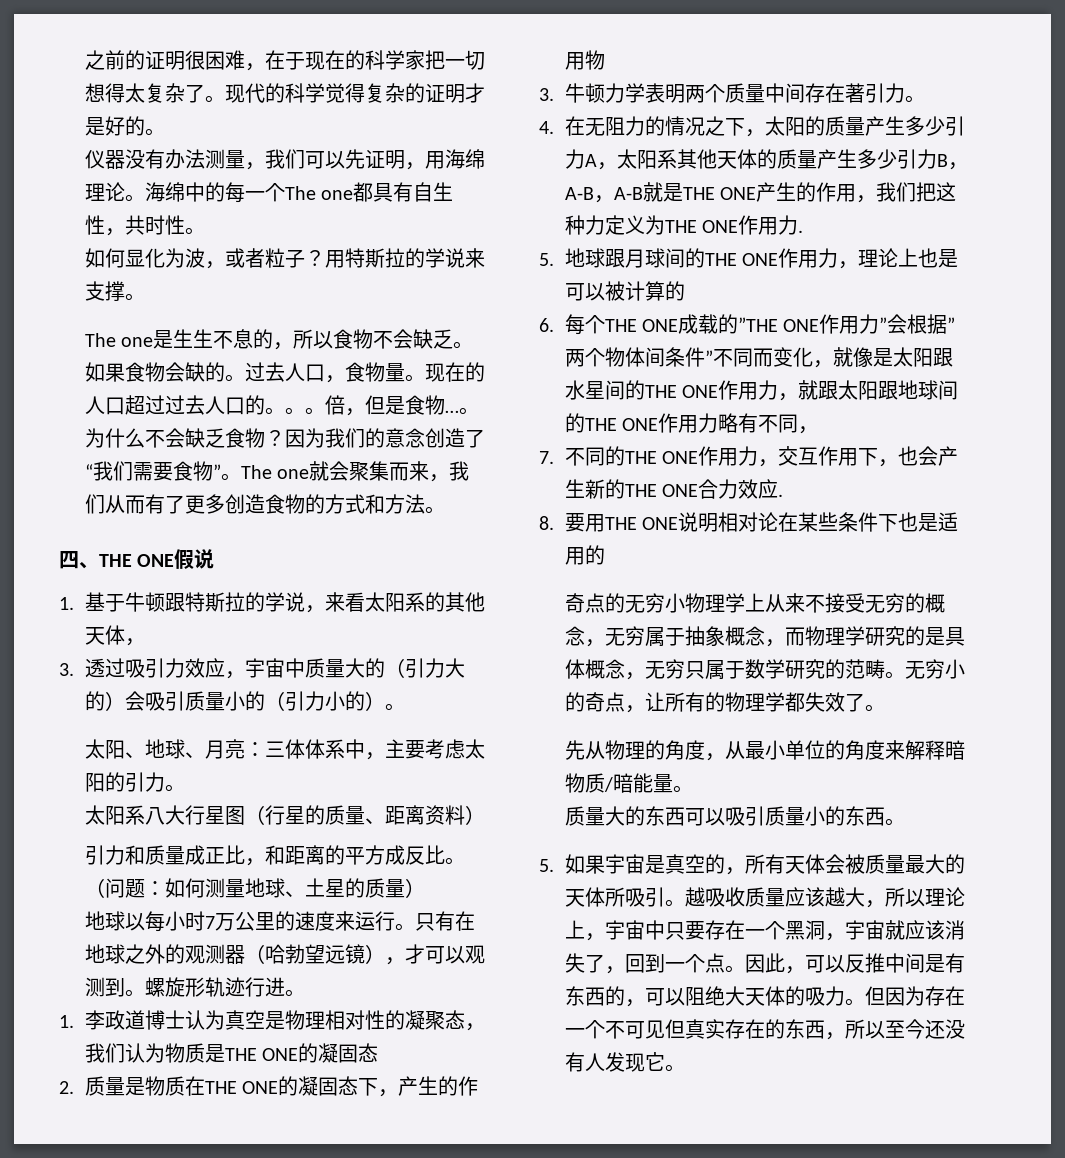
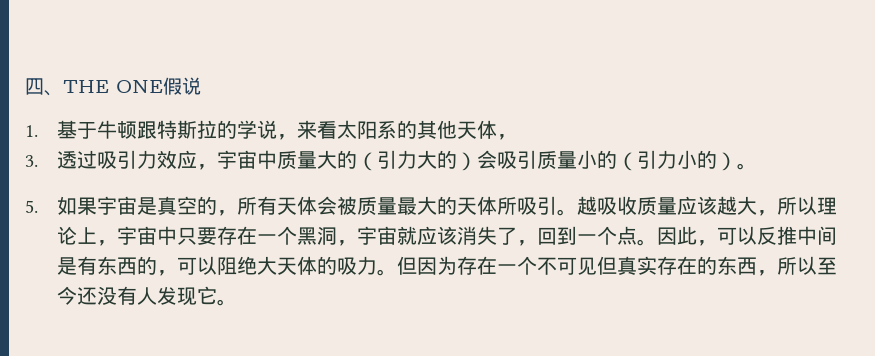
[84,50,485,71] [84,83,485,103] [84,116,165,136] [84,149,485,170] [84,182,453,203] [84,215,205,236] [84,248,485,269] [84,281,145,301] [84,329,473,350] [84,362,485,383] [84,395,479,416] [84,428,485,448] [84,461,469,482] [84,494,445,514] 之前的证明很困难，在于现在的科学家把一切想得太复杂了。现代的科学觉得复杂的证明才是好的。 // 仪器没有办法测量，我们可以先证明，用海绵理论。海绵中的每一个The one都具有自生性，共时性。 // 如何显化为波，或者粒子？用特斯拉的学说来支撑。 // The one是生生不息的，所以食物不会缺乏。如果食物会缺的。过去人口，食物量。现在的人口超过过去人口的。。。倍，但是食物…。为什么不会缺乏食物？因为我们的意念创造了“我们需要食物”。The one就会聚集而来，我们从而有了更多创造食物的方式和方法。 // -> (25, 86) none
[84,739,485,760] [84,772,185,792] [84,805,485,825] [84,845,465,866] [84,878,425,898] [84,911,475,932] [84,944,485,965] [84,977,305,997] [59,1010,485,1031] [84,1043,378,1063] [59,1076,478,1097] [564,50,605,70] [539,83,925,103] [539,116,965,137] [564,149,968,170] [564,182,956,203] [564,215,803,235] [539,248,958,269] [564,281,685,301] [539,314,956,335] [564,347,953,368] [564,380,958,401] [564,413,818,434] [539,446,958,467] [564,479,783,499] [539,512,958,532] [564,545,605,565] [564,593,945,613] [564,626,965,647] [564,659,965,680] [564,692,885,713] [564,740,965,761] [564,773,693,793] [564,806,905,826] // 太阳、地球、月亮：三体体系中，主要考虑太阳的引力。 // 太阳系八大行星图（行星的质量、距离资料） // 引力和质量成正比，和距离的平方成反比。（问题：如何测量地球、土星的质量） // 地球以每小时7万公里的速度来运行。只有在地球之外的观测器（哈勃望远镜），才可以观测到。螺旋形轨迹行进。 // 1.李政道博士认为真空是物理相对性的凝聚态，我们认为物质是THE ONE的凝固态 // 2.质量是物质在THE ONE的凝固态下，产生的作用物 // 3.牛顿力学表明两个质量中间存在著引力。 // 4.在无阻力的情况之下，太阳的质量产生多少引力A，太阳系其他天体的质量产生多少引力B，A-B，A-B就是THE ONE产生的作用，我们把这种力定义为THE ONE作用力. // 5.地球跟月球间的THE ONE作用力，理论上也是可以被计算的 // 6.每个THE ONE成载的”THE ONE作用力”会根据”两个物体间条件”不同而变化，就像是太阳跟水星间的THE ONE作用力，就跟太阳跟地球间的THE ONE作用力略有不同， // 7.不同的THE ONE作用力，交互作用下，也会产生新的THE ONE合力效应. // 8.要用THE ONE说明相对论在某些条件下也是适用的 // 奇点的无穷小物理学上从来不接受无穷的概念，无穷属于抽象概念，而物理学研究的是具体概念，无穷只属于数学研究的范畴。无穷小的奇点，让所有的物理学都失效了。 // 先从物理的角度，从最小单位的角度来解释暗物质/暗能量。 // 质量大的东西可以吸引质量小的东西。 -> (758, 166) none

